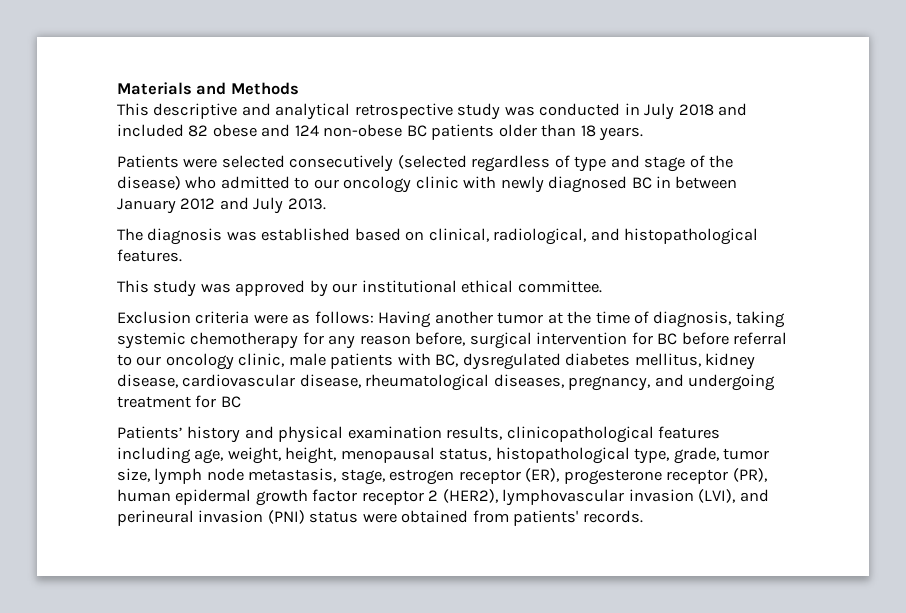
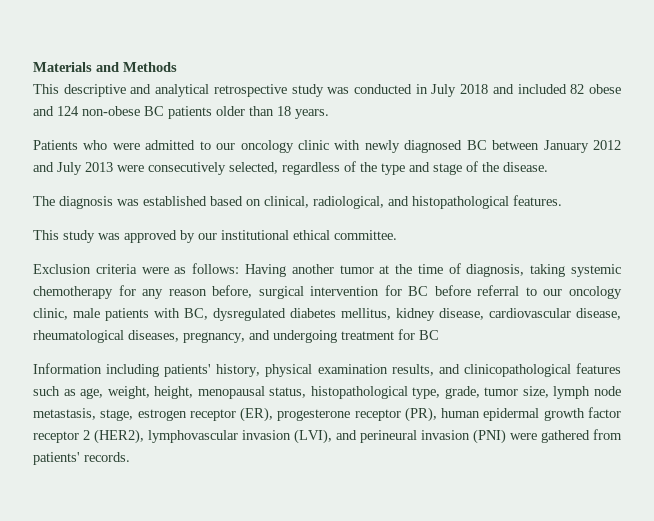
[183,155,734,172] [117,176,217,190] were selected consecutively (selected regardless of type and stage of the disease) who -> [83,140,140,150] who were
[656,176,672,188] in -> (487, 145) none
[287,198,326,210] 2013. -> [85,161,548,175] 2013 were consecutively selected, regardless of the type and stage of the disease.
[117,426,274,443] Patients’ history and -> [33,363,261,377] Information including patients' history,
(503, 433) none -> [438,364,460,374] and
[117,447,191,464] including -> [33,386,76,396] such as
[309,510,469,523] status were obtained -> [510,430,590,443] were gathered

